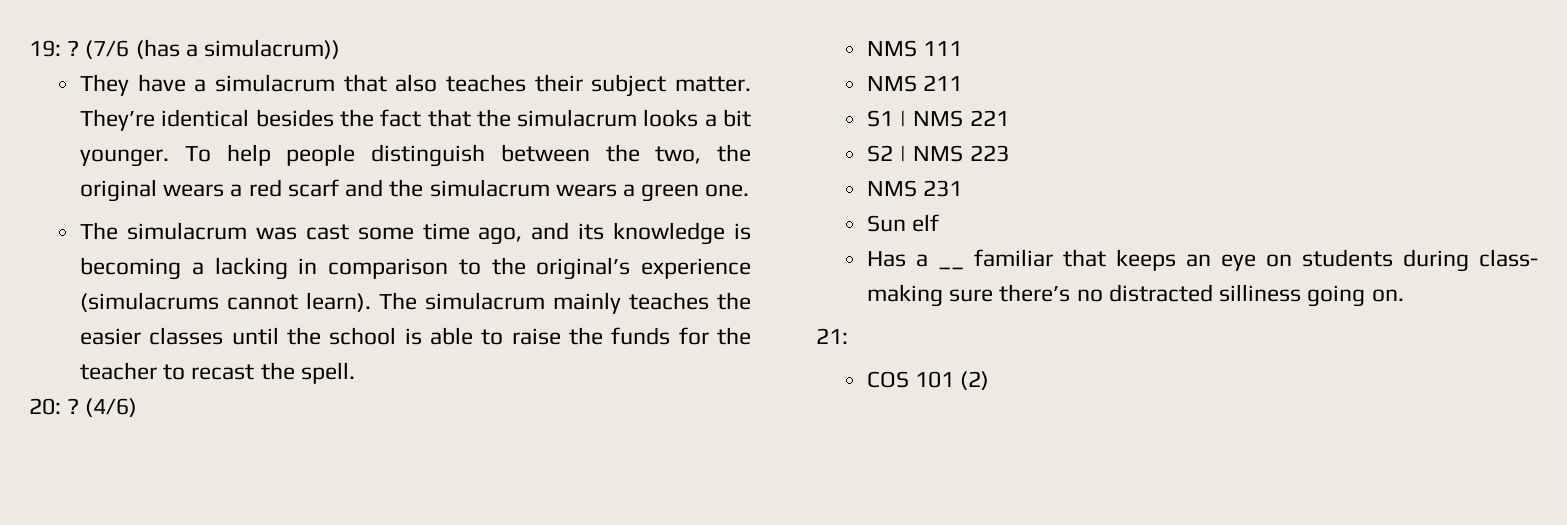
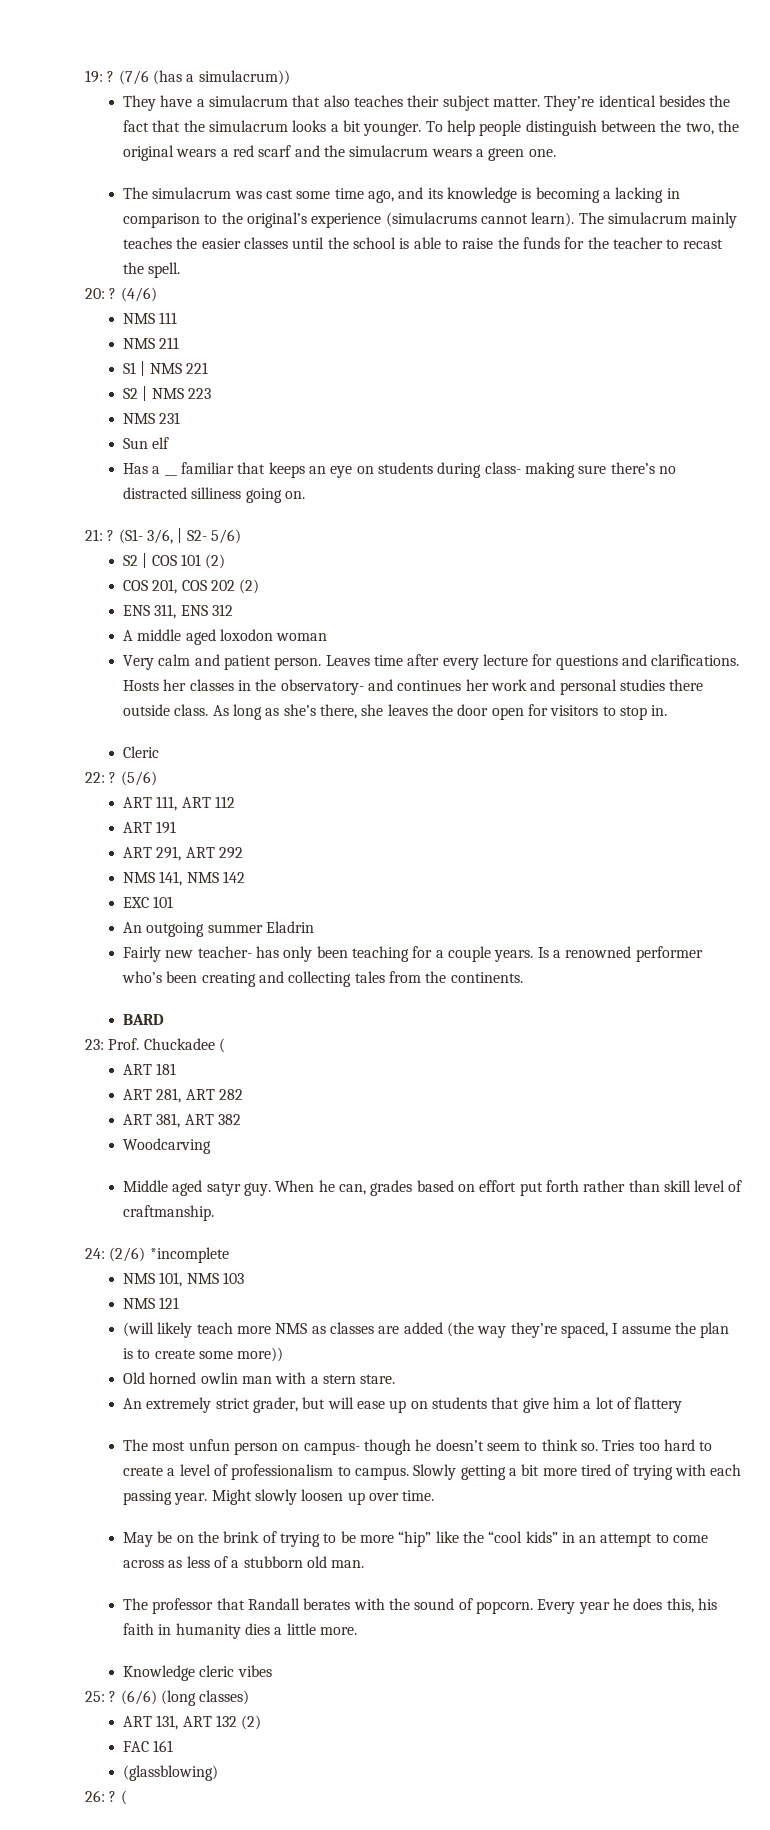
[867,371,990,390] // COS 101 (2) -> [107,528,241,544] [123,553,226,569] [123,579,260,594] [123,604,233,619] [123,629,328,645] [123,654,740,670] [123,679,704,695] [123,704,668,720] [123,746,160,758] [85,771,157,786] [123,796,235,811] [123,821,177,834] [123,846,243,861] [123,871,245,886] [123,896,174,908] [123,921,314,937] [123,946,703,962] [122,971,523,987] [123,1014,165,1025] [85,1038,225,1053] [123,1063,177,1075] [123,1088,243,1103] [123,1113,241,1128] [123,1138,212,1154] [123,1180,743,1196] [123,1205,215,1221] [85,1247,229,1263] [123,1272,244,1287] [123,1297,180,1309] [123,1322,730,1338] [123,1347,284,1362] [123,1372,396,1384] [123,1397,683,1413] [123,1439,713,1455] [123,1464,742,1480] [123,1489,435,1505] [123,1531,709,1547] [123,1556,365,1568] [123,1598,717,1614] [123,1623,357,1639] [123,1665,272,1681] [85,1690,250,1706] [123,1715,262,1730] [123,1740,174,1752] [123,1765,219,1781] [85,1790,127,1805] ? (S1- 3/6, | S2- 5/6) // S2 | COS 101 (2) // COS 201, COS 202 (2) // ENS 311, ENS 312 // A middle aged loxodon woman // Very calm and patient person. Leaves time after every lecture for questions and clarifications. Hosts her classes in the observatory- and continues her work and personal studies there outside class. As long as she’s there, she leaves the door open for visitors to stop in. // Cleric // 22: ? (5/6) // ART 111, ART 112 // ART 191 // ART 291, ART 292 // NMS 141, NMS 142 // EXC 101 // An outgoing summer Eladrin // Fairly new teacher- has only been teaching for a couple years. Is a renowned performer who’s been creating and collecting tales from the continents. // BARD // 23: Prof. Chuckadee ( // ART 181 // ART 281, ART 282 // ART 381, ART 382 // Woodcarving // Middle aged satyr guy. When he can, grades based on effort put forth rather than skill level of craftmanship. // 24: (2/6) *incomplete // NMS 101, NMS 103 // NMS 121 // (will likely teach more NMS as classes are added (the way they’re spaced, I assume the plan is to create some more)) // Old horned owlin man with a stern stare. // An extremely strict grader, but will ease up on students that give him a lot of flattery // The most unfun person on campus- though he doesn’t seem to think so. Tries too hard to create a level of professionalism to campus. Slowly getting a bit more tired of trying with each passing year. Might slowly loosen up over time. // May be on the brink of trying to be more “hip” like the “cool kids” in an attempt to come across as less of a stubborn old man. // The professor that Randall berates with the sound of popcorn. Every year he does this, his faith in humanity dies a little more. // Knowledge cleric vibes // 25: ? (6/6) (long classes) // ART 131, ART 132 (2) // FAC 161 // (glassblowing) // 26: ? (

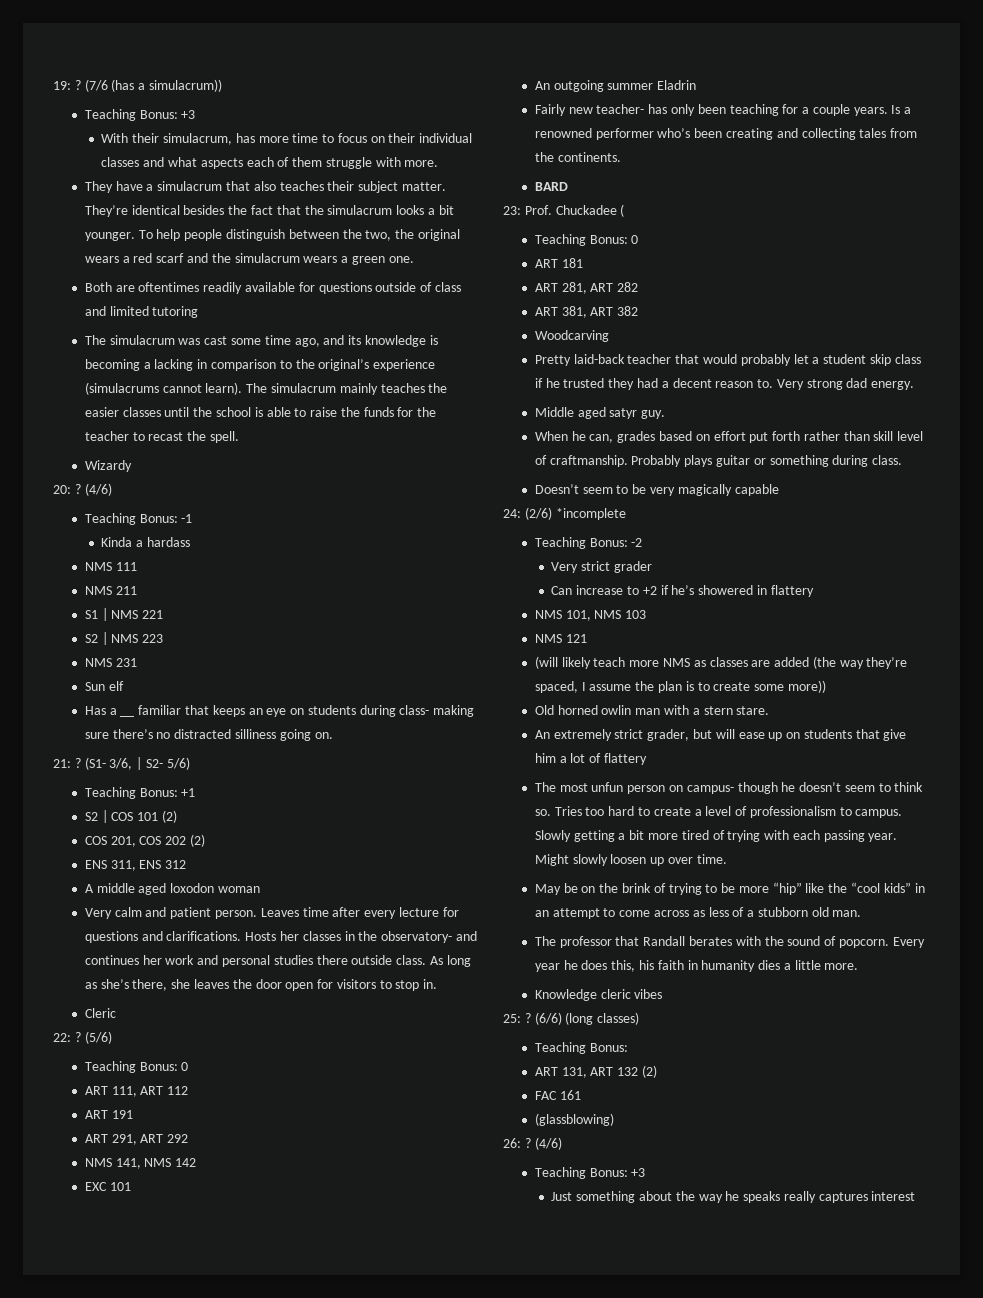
(290, 77) none -> [84,109,196,121] [101,133,473,145] [101,157,439,169] // Teaching Bonus: +3 // With their simulacrum, has more time to focus on their individual classes and what aspects each of them struggle with more.
(556, 153) none -> [84,282,461,294] [84,306,199,318] // Both are oftentimes readily available for questions outside of class and limited tutoring
(181, 270) none -> [84,460,132,472] // Wizardy
(157, 294) none -> [84,513,193,525] [101,537,190,547] // Teaching Bonus: -1 // Kinda a hardass
(241, 536) none -> [84,787,196,799] // Teaching Bonus: +1
(157, 778) none -> [84,1061,189,1073] // Teaching Bonus: 0
(225, 1045) none -> [534,234,639,246] // Teaching Bonus: 0
(212, 1146) none -> [534,354,921,366] [534,378,915,390] // Pretty laid-back teacher that would probably let a student skip class if he trusted they had a decent reason to. Very strong dad energy.
(271, 1189) none -> (666, 414) //
[85,1247,229,1263] // 24: (2/6) *incomplete -> [631,455,903,467] [534,484,779,496] [503,507,626,520] [534,537,643,549] [551,561,652,573] [551,585,814,597] Probably plays guitar or something during class. // Doesn’t seem to be very magically capable // 24: (2/6) *incomplete // Teaching Bonus: -2 // Very strict grader // Can increase to +2 if he’s showered in flattery
(250, 1697) none -> [534,1042,628,1054] // Teaching Bonus:
[120,1790,127,1805] ( -> [534,1137,562,1150] [534,1167,646,1179] [551,1191,916,1203] (4/6) // Teaching Bonus: +3 // Just something about the way he speaks really captures interest

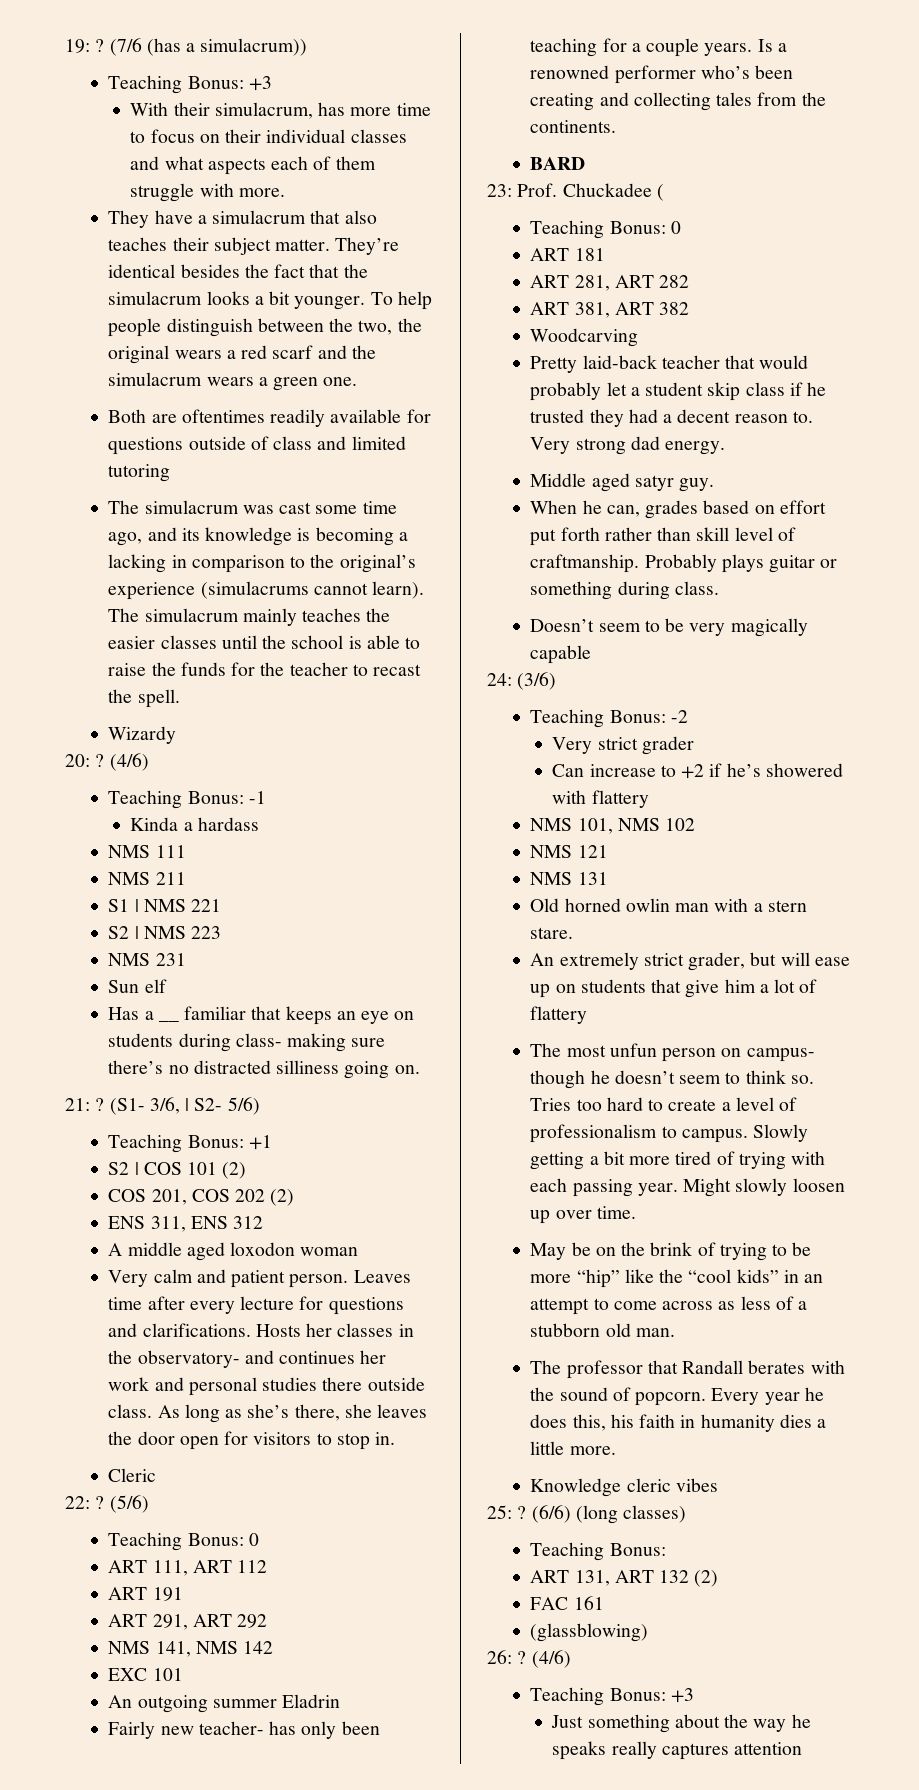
[524,507,626,520] (2/6) *incomplete -> [517,672,557,690] (3/6)
[756,585,767,595] in -> [552,790,587,804] with
[625,610,647,619] 103 -> [665,818,696,831] 102
[534,656,908,669] [534,680,826,693] (will likely teach more NMS as classes are added (the way they’re spaced, I assume the plan is to create some more)) -> [530,872,608,885] NMS 131
[871,1191,916,1201] interest -> [734,1742,803,1755] attention

